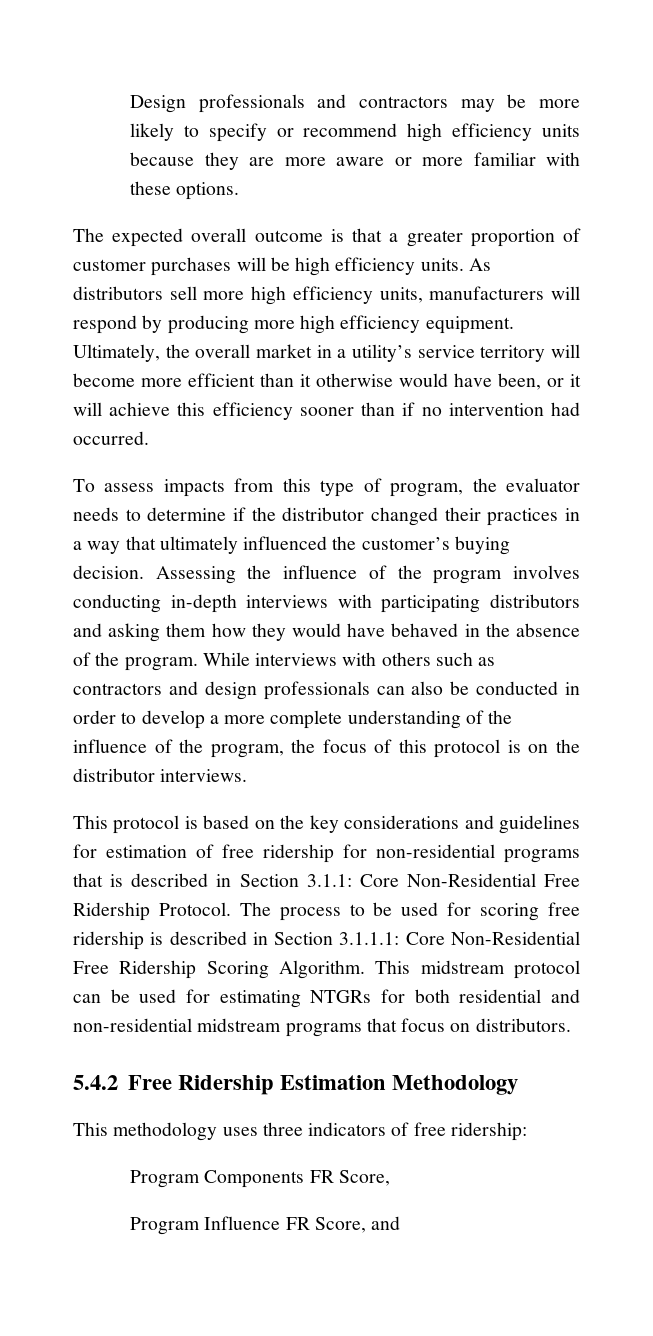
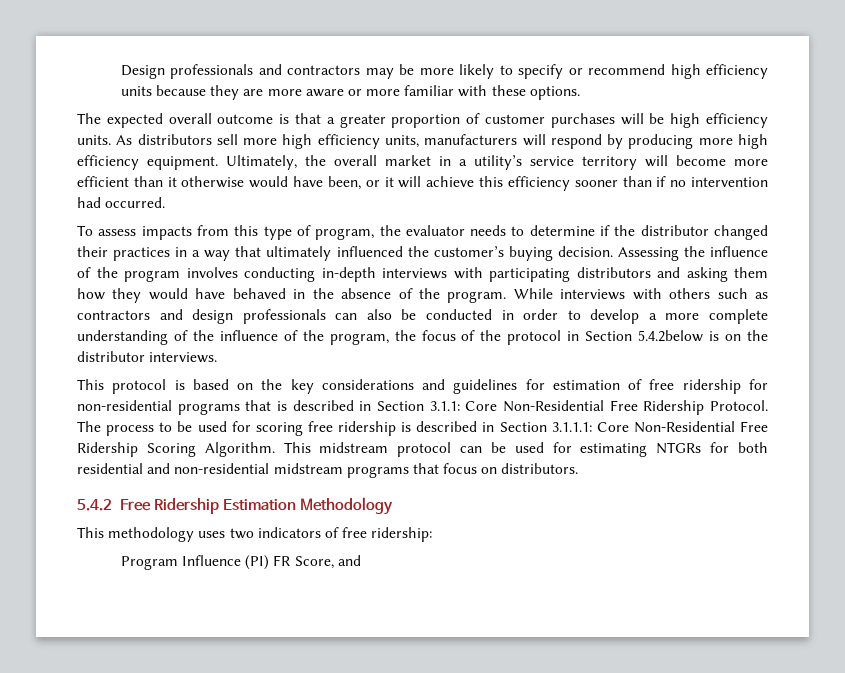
[398,739,501,758] this protocol -> [480,330,704,345] the protocol in Section 5.4.2below
[262,1122,303,1136] three -> [229,528,254,539] two
[130,1170,390,1188] // Program Components FR Score, -> (433, 534) none
(281, 1223) none -> [245,555,270,570] (PI)

